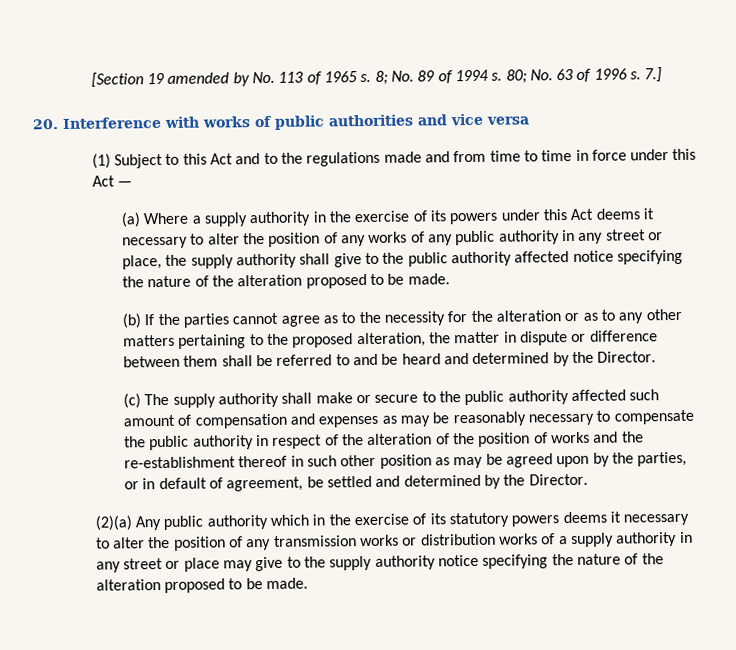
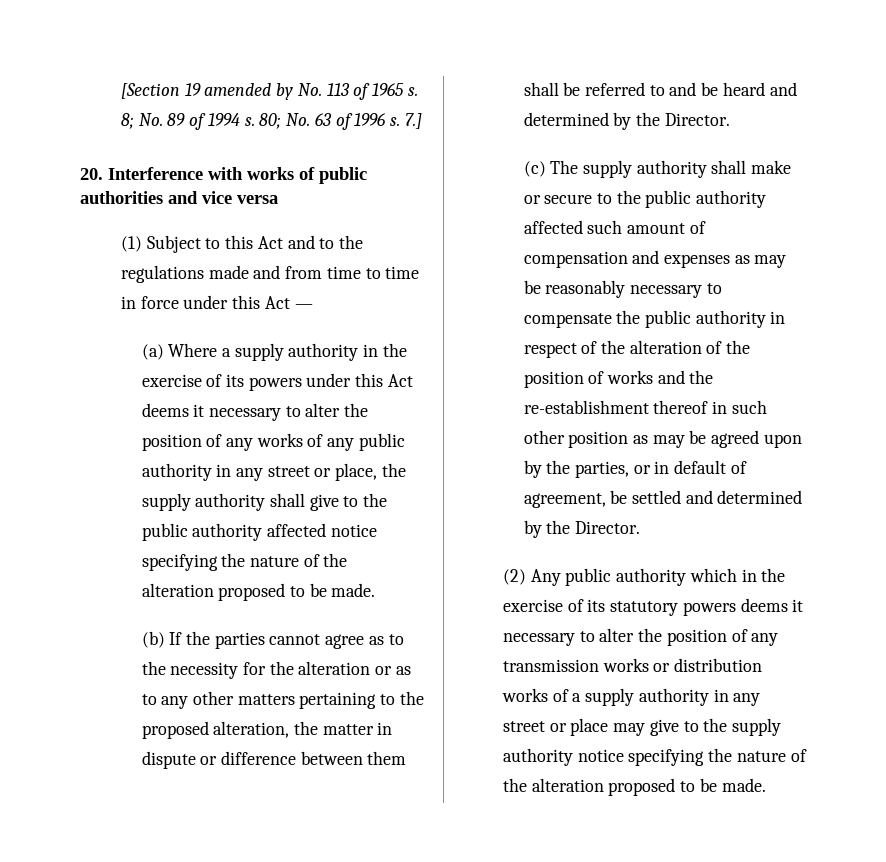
[94,515,132,531] (2)(a) -> [503,569,527,585] (2)

